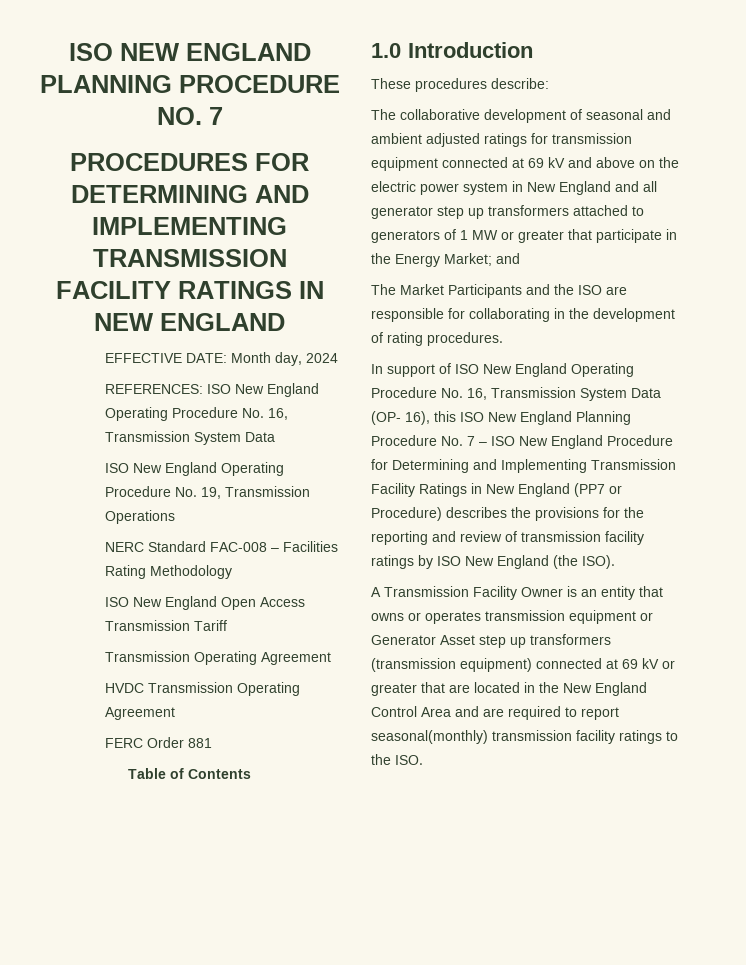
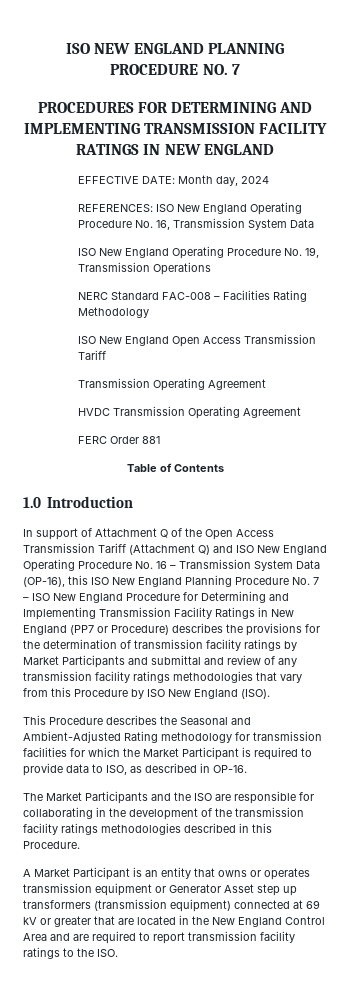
[371,78,549,92] [371,109,671,123] [371,133,632,147] [371,157,679,171] [371,181,657,195] [371,205,644,219] [371,229,677,243] [371,253,520,267] [371,284,627,298] [371,308,675,322] [371,332,503,346] [371,363,634,377] [371,387,661,401] [371,411,430,425] These procedures describe: // The collaborative development of seasonal and ambient adjusted ratings for transmission equipment connected at 69 kV and above on the electric power system in New England and all generator step up transformers attached to generators of 1 MW or greater that participate in the Energy Market; and // The Market Participants and the ISO are responsible for collaborating in the development of rating procedures. // In support of ISO New England Operating Procedure No. 16, Transmission System Data (OP- 16), -> [23,528,274,540] [23,543,327,555] [23,559,320,572] [23,577,65,587] In support of Attachment Q of the Open Access Transmission Tariff (Attachment Q) and ISO New England Operating Procedure No. 16 – Transmission System Data (OP-16),
[371,531,502,545] reporting and review -> [43,639,117,649] determination
[437,555,615,569] [371,586,563,600] ISO New England (the ISO). // A Transmission Facility Owner -> [23,655,297,668] [23,671,302,683] [23,687,270,699] [23,715,251,725] [23,731,322,743] [23,747,312,760] [23,763,247,776] [23,791,314,804] [23,807,304,820] [23,823,272,835] [23,841,80,849] [23,867,130,880] Market Participants and submittal and review of any transmission facility ratings methodologies that vary from this Procedure by ISO New England (ISO). // This Procedure describes the Seasonal and Ambient-Adjusted Rating methodology for transmission facilities for which the Market Participant is required to provide data to ISO, as described in OP-16. // The Market Participants and the ISO are responsible for collaborating in the development of the transmission facility ratings methodologies described in this Procedure. // A Market Participant
[371,730,488,744] seasonal(monthly) -> (185, 938) none

